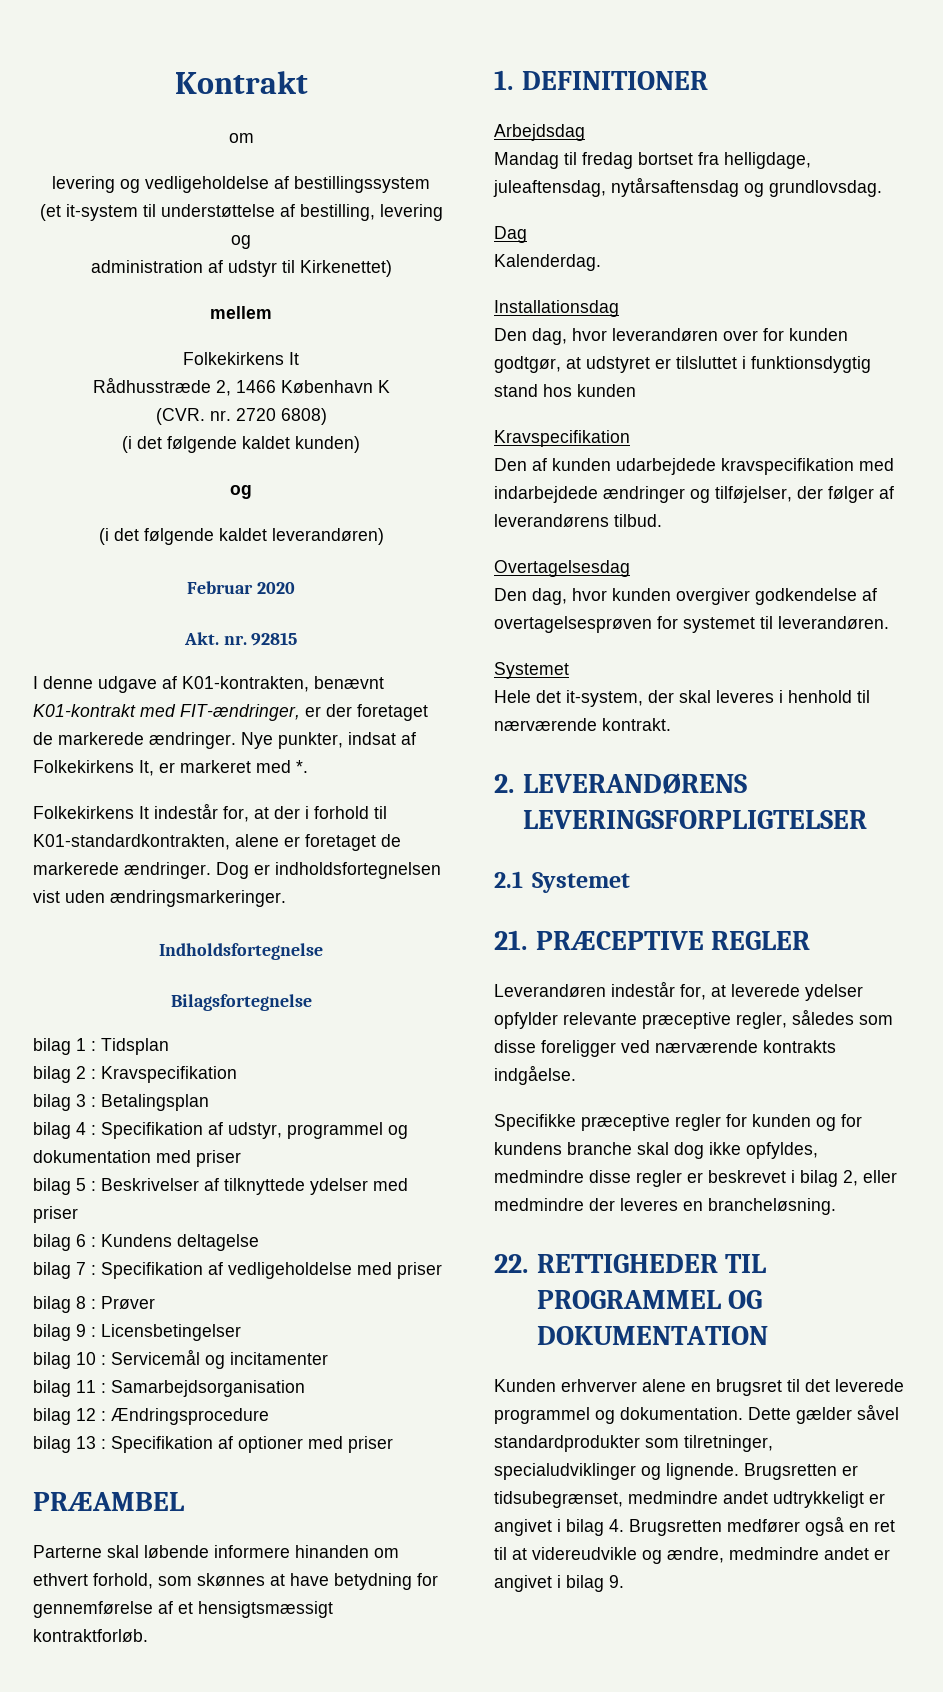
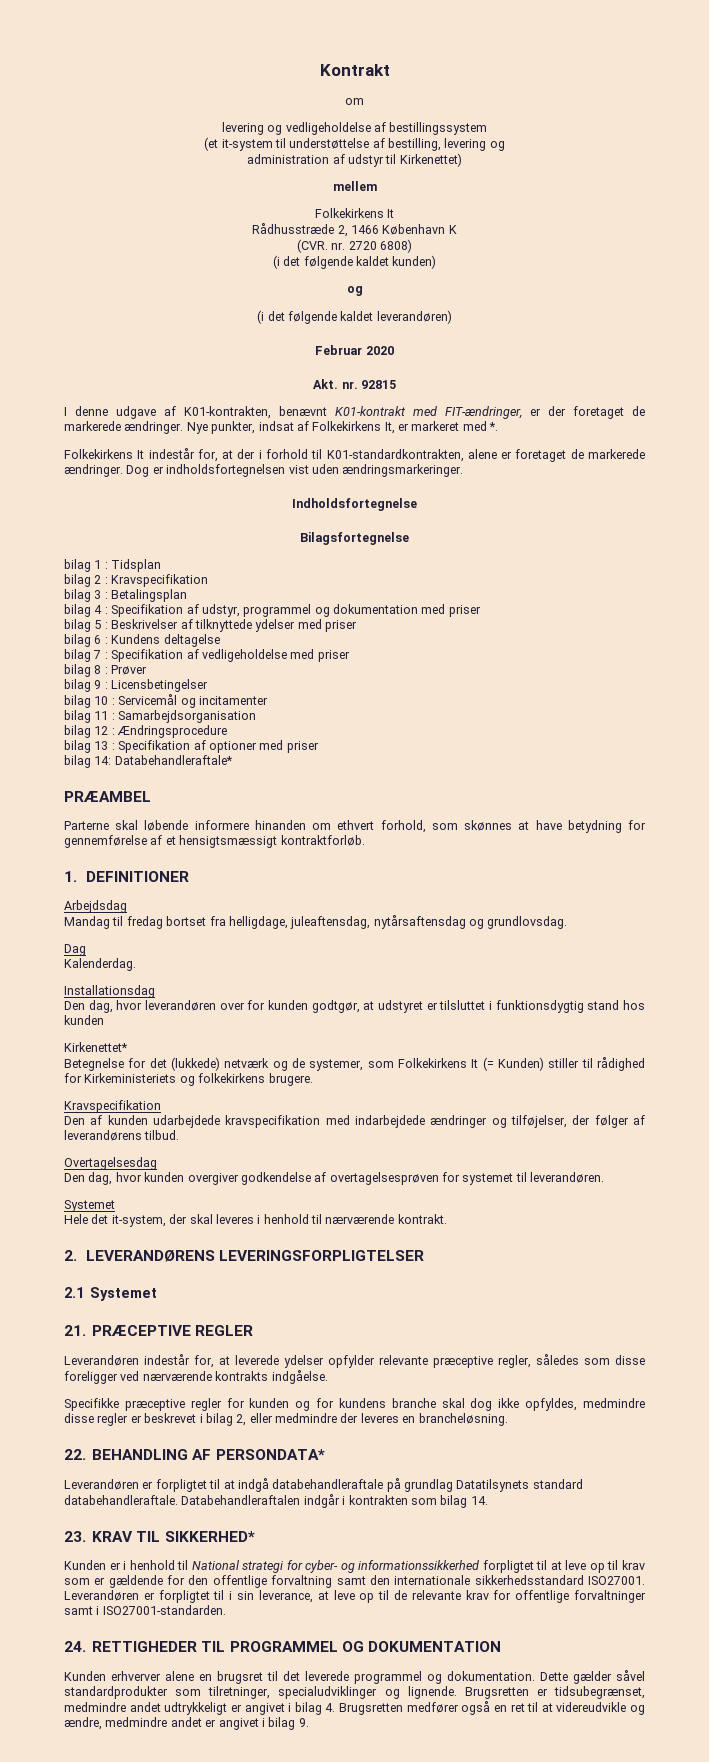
(393, 1444) none -> [64,755,233,768] // bilag 14: Databehandleraftale*
(636, 390) none -> [64,1042,128,1052] [64,1057,645,1071] [64,1073,313,1086] // Kirkenettet* // Betegnelse for det (lukkede) netværk og de systemer, som Folkekirkens It (= Kunden) stiller til rådighed for Kirkeministeriets og folkekirkens brugere.
(528, 1263) none -> [92,1449,325,1460] [64,1478,583,1492] [64,1494,488,1508] [64,1531,255,1542] [64,1560,645,1573] [64,1575,646,1588] [64,1590,646,1603] [64,1605,226,1615] [64,1641,86,1652] BEHANDLING AF PERSONDATA* // Leverandøren er forpligtet til at indgå databehandleraftale på grundlag Datatilsynets standard databehandleraftale. Databehandleraftalen indgår i kontrakten som bilag 14. // 23. KRAV TIL SIKKERHED* // Kunden er i henhold til National strategi for cyber- og informationssikkerhed forpligtet til at leve op til krav som er gældende for den offentlige forvaltning samt den internationale sikkerhedsstandard ISO27001. Leverandøren er forpligtet til i sin leverance, at leve op til de relevante krav for offentlige forvaltninger samt i ISO27001-standarden. // 24.

